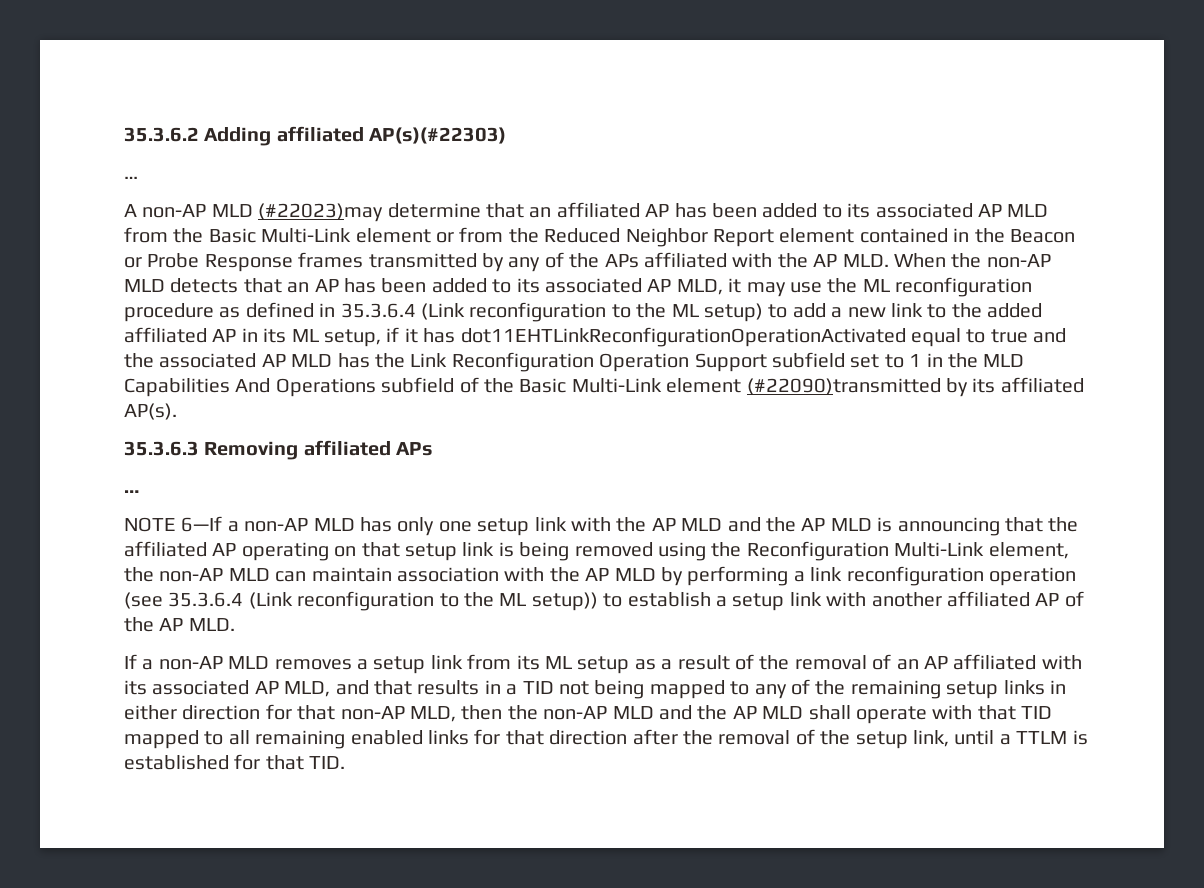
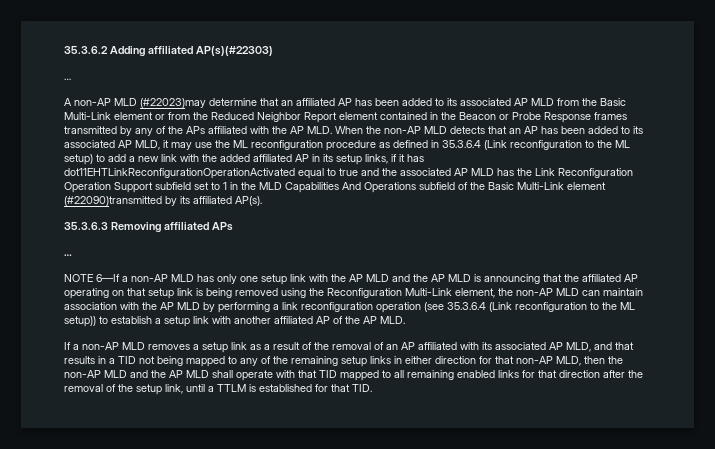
[927,304,947,318] to -> [180,154,199,162] with
[291,329,381,347] ML setup, -> [336,154,388,165] setup links,
[467,654,630,674] from its ML setup -> (247, 346) none

